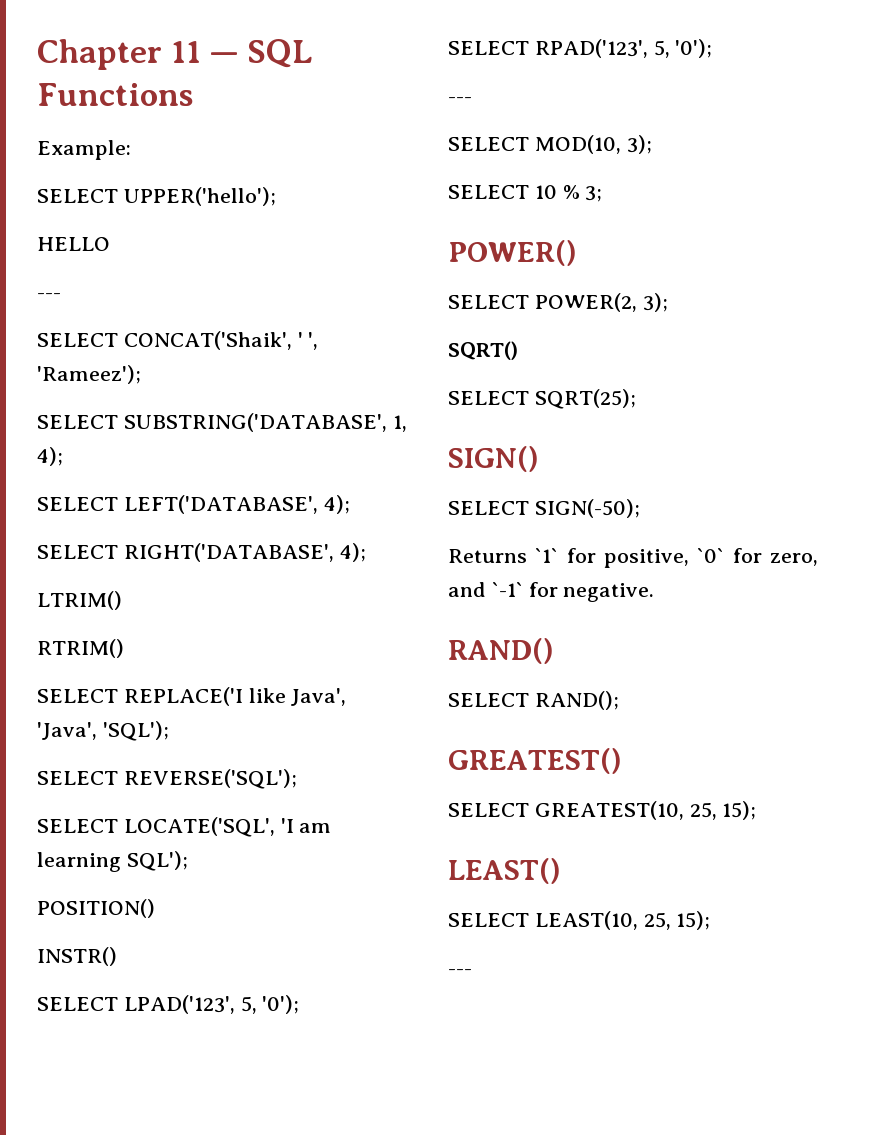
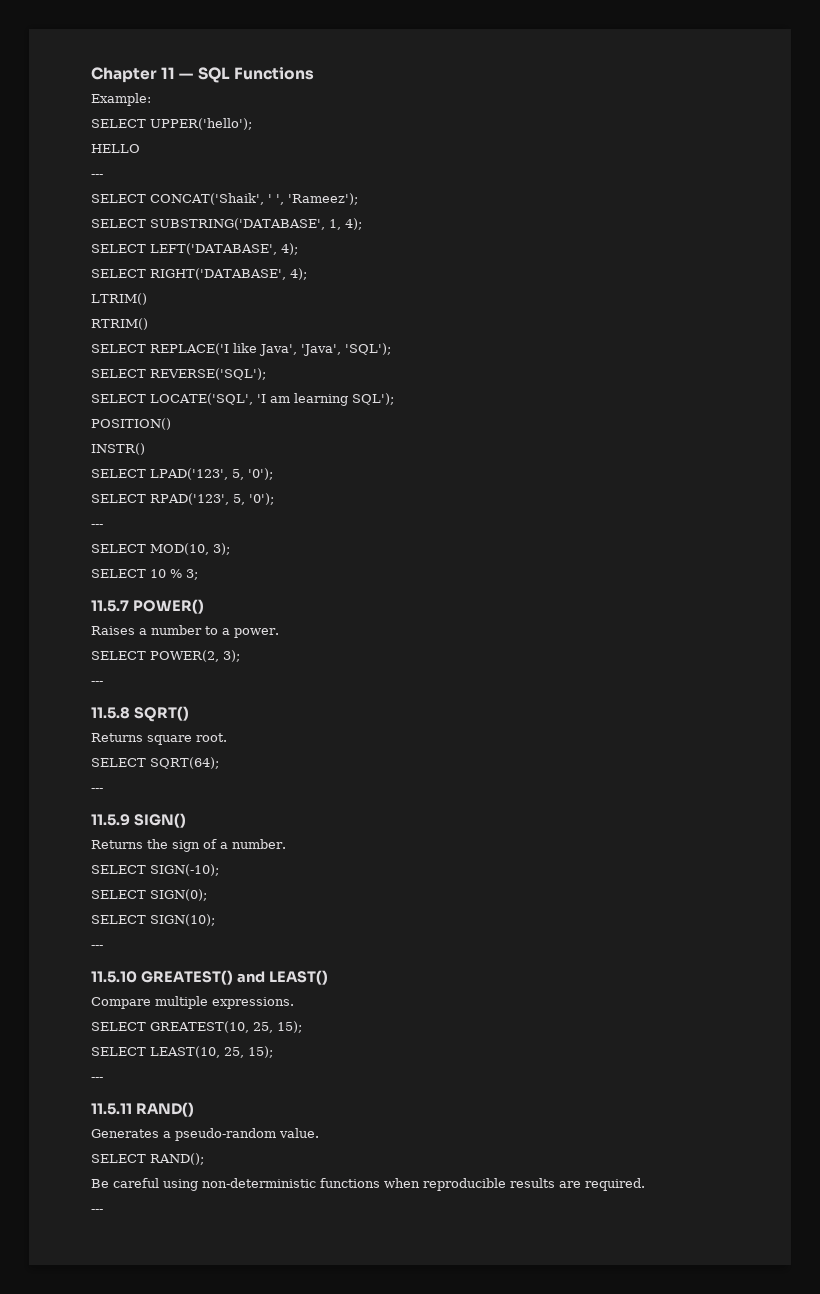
(603, 194) none -> [91,600,129,612] 11.5.7
(577, 253) none -> [91,625,279,638] // Raises a number to a power.
(668, 302) none -> [91,681,103,685] [91,707,130,719] --- // 11.5.8
[448,389,636,409] SELECT SQRT(25); // -> [91,733,227,745] [91,757,219,769] [91,788,103,792] [91,814,130,826] Returns square root. // SELECT SQRT(64); // --- // 11.5.9
[448,499,640,518] [448,548,818,568] [448,582,655,602] [448,638,554,664] [448,691,619,710] [448,748,622,774] // SELECT SIGN(-50); // Returns `1` for positive, `0` for zero, and `-1` for negative. // RAND() // SELECT RAND(); // GREATEST() -> [91,839,286,852] [91,864,219,876] [91,889,207,901] [91,914,215,926] [91,945,103,949] [91,970,328,985] [91,996,294,1009] // Returns the sign of a number. // SELECT SIGN(-10); // SELECT SIGN(0); // SELECT SIGN(10); // --- // 11.5.10 GREATEST() and LEAST() // Compare multiple expressions.
[448,858,561,884] // LEAST() -> (302, 1027) none
(472, 972) none -> [91,1102,194,1117] [91,1128,319,1141] [91,1153,204,1165] [91,1178,645,1191] [91,1209,103,1213] // 11.5.11 RAND() // Generates a pseudo-random value. // SELECT RAND(); // Be careful using non-deterministic functions when reproducible results are required. // ---

